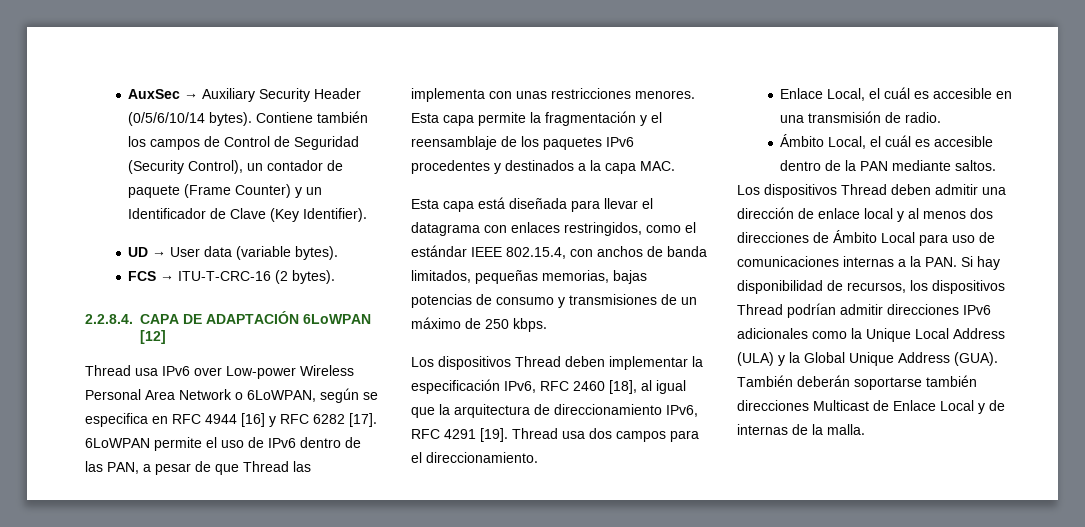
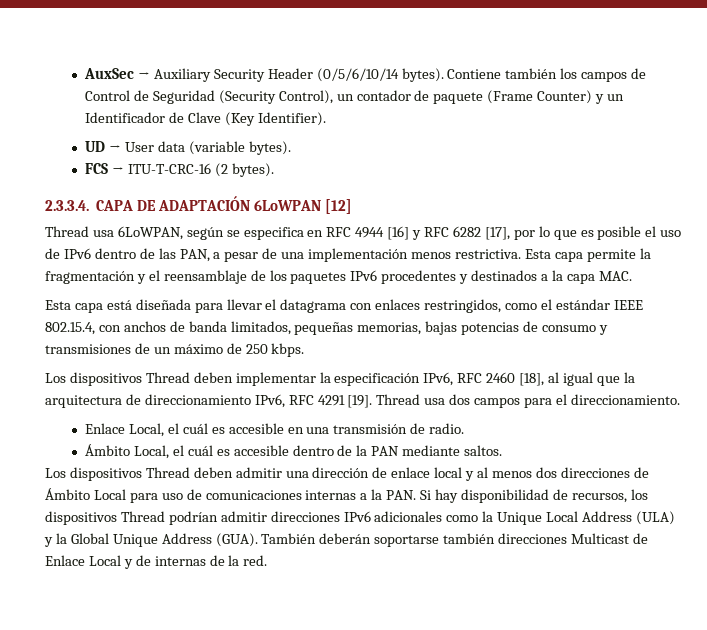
[85,314,133,324] 2.2.8.4. -> [45,200,89,211] 2.3.3.4.
[162,365,354,379] [85,389,243,400] IPv6 over Low-power Wireless Personal Area Network o -> (114, 233) none
[349,413,377,427] [85,437,202,451] [17]. 6LoWPAN permite -> [484,226,642,240] [17], por lo que es posible
[215,461,311,475] [411,88,695,102] que Thread las implementa con unas restricciones menores. -> [281,248,521,262] una implementación menos restrictiva.
[827,424,865,435] malla. -> [243,555,268,566] red.

